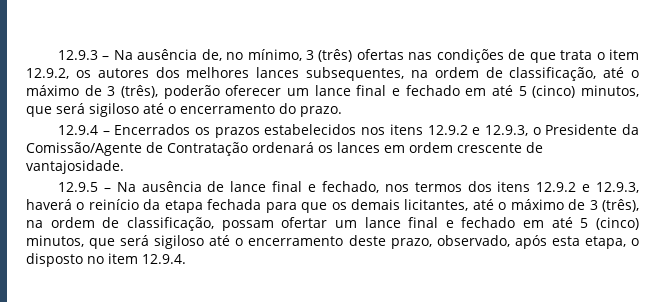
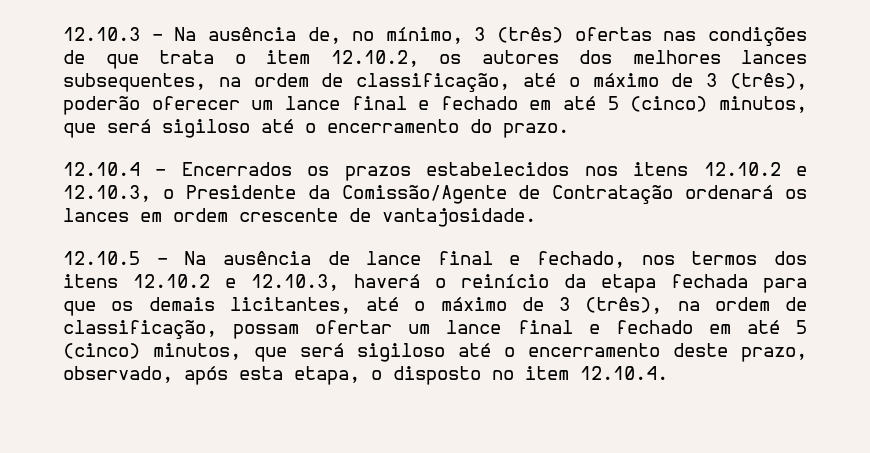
[57,50,98,60] 12.9.3 -> [63,27,140,41] 12.10.3
[26,68,69,79] 12.9.2, -> [330,50,419,67] 12.10.2,
[57,125,98,135] 12.9.4 -> [63,162,140,176] 12.10.4
[427,125,528,136] 12.9.2 e 12.9.3, -> [703,162,808,176] [63,185,151,202] 12.10.2 e 12.10.3,
[57,182,98,192] 12.9.5 -> [63,251,140,265] 12.10.5
[536,182,640,193] 12.9.2 e 12.9.3, -> [133,274,339,291] 12.10.2 e 12.10.3,
[142,254,186,264] 12.9.4. -> [580,366,668,380] 12.10.4.

